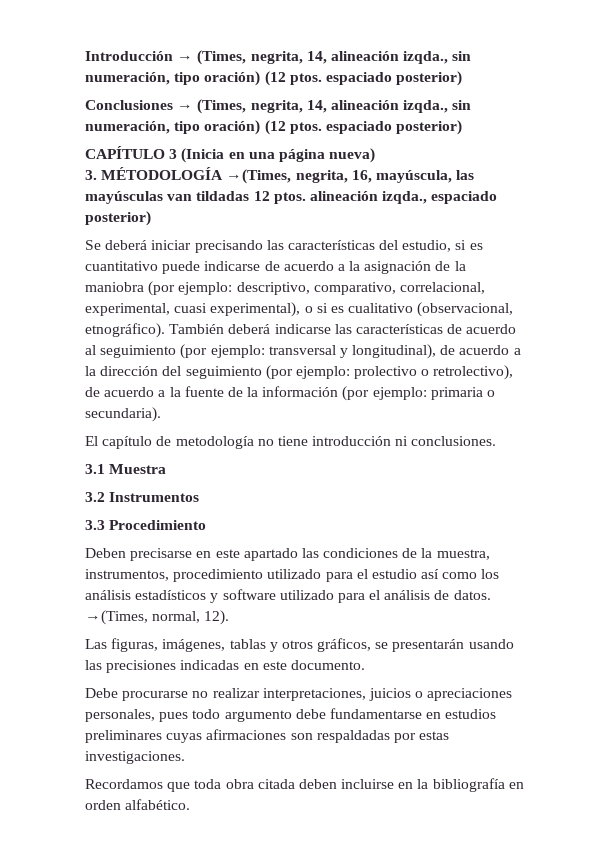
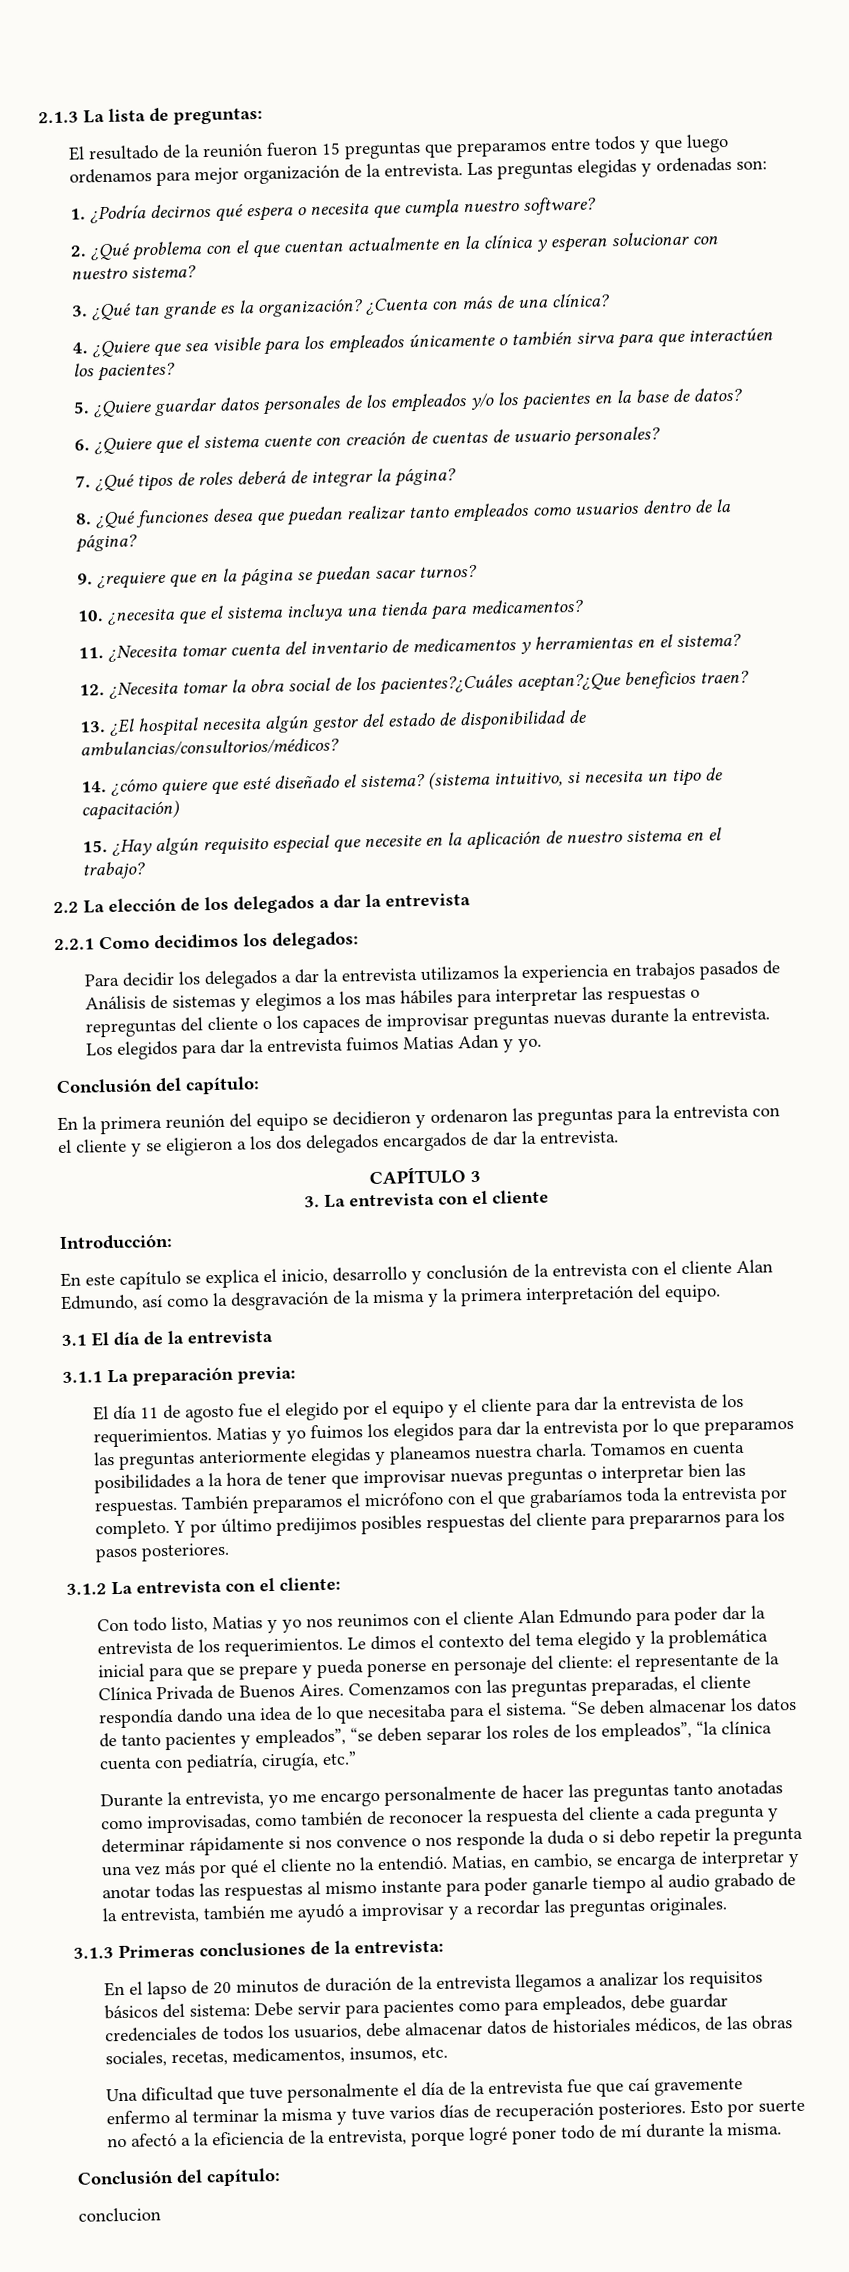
[85,50,472,65] [85,71,463,86] [85,99,472,114] [85,120,463,135] [85,146,376,163] [85,167,475,184] [85,191,498,204] [85,211,151,226] [85,240,483,253] [85,261,466,274] [85,281,485,296] [85,302,514,317] [85,323,517,338] [85,344,521,359] [85,365,514,380] [85,386,496,401] [85,407,161,422] [85,436,497,449] [85,464,167,474] [85,492,200,502] [85,520,207,530] [85,548,490,561] [85,569,500,582] [85,589,491,603] [85,610,230,625] [85,638,514,652] [85,660,365,673] [85,688,513,701] [85,708,497,722] [85,729,450,743] [85,751,185,764] [85,778,524,792] [85,799,191,810] Introducción → (Times, negrita, 14, alineación izqda., sin numeración, tipo oración) (12 ptos. espaciado posterior) // Conclusiones → (Times, negrita, 14, alineación izqda., sin numeración, tipo oración) (12 ptos. espaciado posterior) // CAPÍTULO 3 (Inicia en una página nueva) // 3. MÉTODOLOGÍA →(Times, negrita, 16, mayúscula, las mayúsculas van tildadas 12 ptos. alineación izqda., espaciado posterior) // Se deberá iniciar precisando las características del estudio, si es cuantitativo puede indicarse de acuerdo a la asignación de la maniobra (por ejemplo: descriptivo, comparativo, correlacional, experimental, cuasi experimental), o si es cualitativo (observacional, etnográfico). También deberá indicarse las características de acuerdo al seguimiento (por ejemplo: transversal y longitudinal), de acuerdo a la dirección del seguimiento (por ejemplo: prolectivo o retrolectivo), de acuerdo a la fuente de la información (por ejemplo: primaria o secundaria). // El capítulo de metodología no tiene introducción ni conclusiones. // 3.1 Muestra // 3.2 Instrumentos // 3.3 Procedimiento // Deben precisarse en este apartado las condiciones de la muestra, instrumentos, procedimiento utilizado para el estudio así como los análisis estadísticos y software utilizado para el análisis de datos. →(Times, normal, 12). // Las figuras, imágenes, tablas y otros gráficos, se presentarán usando las precisiones indicadas en este documento. // Debe procurarse no realizar interpretaciones, juicios o apreciaciones personales, pues todo argumento debe fundamentarse en estudios preliminares cuyas afirmaciones son respaldadas por estas investigaciones. // Recordamos que toda obra citada deben incluirse en la bibliografía en orden alfabético. -> [38,107,263,125] [68,133,730,161] [69,156,768,186] [70,196,597,224] [70,231,719,261] [71,265,197,280] [71,293,611,321] [72,327,774,358] [73,362,176,382] [73,387,743,418] [74,426,661,455] [75,467,457,492] [75,498,733,529] [75,533,138,553] [77,564,478,590] [77,598,584,625] [78,633,742,662] [79,670,750,699] [79,709,588,737] [80,737,340,757] [81,767,724,796] [81,799,181,821] [82,827,723,856] [82,861,147,880] [53,893,471,914] [54,931,359,951] [84,960,781,990] [85,986,701,1012] [85,1007,771,1038] [86,1034,543,1060] [56,1076,260,1095] [57,1104,780,1135] [58,1130,619,1157] [369,1166,481,1186] [303,1189,549,1208] [59,1233,173,1251] [60,1259,773,1290] [61,1284,721,1313] [61,1329,273,1347] [62,1366,296,1386] [93,1393,745,1423] [93,1418,795,1448] [94,1441,746,1470] [94,1462,747,1494] [94,1486,789,1517] [95,1508,786,1540] [95,1542,231,1563] [66,1576,341,1596] [97,1605,767,1634] [97,1628,769,1657] [98,1651,781,1682] [98,1674,752,1701] [98,1696,798,1729] [99,1720,773,1751] [99,1751,358,1773] [100,1780,784,1809] [101,1804,780,1834] [101,1827,804,1856] [101,1850,801,1879] [102,1871,797,1901] [102,1896,728,1924] [73,1939,444,1959] [104,1970,764,2000] [104,1993,729,2020] [105,2015,794,2043] [105,2046,449,2068] [106,2077,744,2105] [106,2099,806,2125] [107,2122,783,2148] [77,2167,281,2187] [78,2207,161,2223] 2.1.3 La lista de preguntas: // El resultado de la reunión fueron 15 preguntas que preparamos entre todos y que luego ordenamos para mejor organización de la entrevista. Las preguntas elegidas y ordenadas son: // 1. ¿Podría decirnos qué espera o necesita que cumpla nuestro software? // 2. ¿Qué problema con el que cuentan actualmente en la clínica y esperan solucionar con nuestro sistema? // 3. ¿Qué tan grande es la organización? ¿Cuenta con más de una clínica? // 4. ¿Quiere que sea visible para los empleados únicamente o también sirva para que interactúen los pacientes? // 5. ¿Quiere guardar datos personales de los empleados y/o los pacientes en la base de datos? // 6. ¿Quiere que el sistema cuente con creación de cuentas de usuario personales? // 7. ¿Qué tipos de roles deberá de integrar la página? // 8. ¿Qué funciones desea que puedan realizar tanto empleados como usuarios dentro de la página? // 9. ¿requiere que en la página se puedan sacar turnos? // 10. ¿necesita que el sistema incluya una tienda para medicamentos? // 11. ¿Necesita tomar cuenta del inventario de medicamentos y herramientas en el sistema? // 12. ¿Necesita tomar la obra social de los pacientes?¿Cuáles aceptan?¿Que beneficios traen? // 13. ¿El hospital necesita algún gestor del estado de disponibilidad de ambulancias/consultorios/médicos? // 14. ¿cómo quiere que esté diseñado el sistema? (sistema intuitivo, si necesita un tipo de capacitación) // 15. ¿Hay algún requisito especial que necesite en la aplicación de nuestro sistema en el trabajo? // 2.2 La elección de los delegados a dar la entrevista // 2.2.1 Como decidimos los delegados: // Para decidir los delegados a dar la entrevista utilizamos la experiencia en trabajos pasados de Análisis de sistemas y elegimos a los mas hábiles para interpretar las respuestas o repreguntas del cliente o los capaces de improvisar preguntas nuevas durante la entrevista. Los elegidos para dar la entrevista fuimos Matias Adan y yo. // Conclusión del capítulo: // En la primera reunión del equipo se decidieron y ordenaron las preguntas para la entrevista con el cliente y se eligieron a los dos delegados encargados de dar la entrevista. // CAPÍTULO 3 // 3. La entrevista con el cliente // Introducción: // En este capítulo se explica el inicio, desarrollo y conclusión de la entrevista con el cliente Alan Edmundo, así como la desgravación de la misma y la primera interpretación del equipo. // 3.1 El día de la entrevista // 3.1.1 La preparación previa: // El día 11 de agosto fue el elegido por el equipo y el cliente para dar la entrevista de los requerimientos. Matias y yo fuimos los elegidos para dar la entrevista por lo que preparamos las preguntas anteriormente elegidas y planeamos nuestra charla. Tomamos en cuenta posibilidades a la hora de tener que improvisar nuevas preguntas o interpretar bien las respuestas. También preparamos el micrófono con el que grabaríamos toda la entrevista por completo. Y por último predijimos posibles respuestas del cliente para prepararnos para los pasos posteriores. // 3.1.2 La entrevista con el cliente: // Con todo listo, Matias y yo nos reunimos con el cliente Alan Edmundo para poder dar la entrevista de los requerimientos. Le dimos el contexto del tema elegido y la problemática inicial para que se prepare y pueda ponerse en personaje del cliente: el representante de la Clínica Privada de Buenos Aires. Comenzamos con las preguntas preparadas, el cliente respondía dando una idea de lo que necesitaba para el sistema. “Se deben almacenar los datos de tanto pacientes y empleados”, “se deben separar los roles de los empleados”, “la clínica cuenta con pediatría, cirugía, etc.” // Durante la entrevista, yo me encargo personalmente de hacer las preguntas tanto anotadas como improvisadas, como también de reconocer la respuesta del cliente a cada pregunta y determinar rápidamente si nos convence o nos responde la duda o si debo repetir la pregunta una vez más por qué el cliente no la entendió. Matias, en cambio, se encarga de interpretar y anotar todas las respuestas al mismo instante para poder ganarle tiempo al audio grabado de la entrevista, también me ayudó a improvisar y a recordar las preguntas originales. // 3.1.3 Primeras conclusiones de la entrevista: // En el lapso de 20 minutos de duración de la entrevista llegamos a analizar los requisitos básicos del sistema: Debe servir para pacientes como para empleados, debe guardar credenciales de todos los usuarios, debe almacenar datos de historiales médicos, de las obras sociales, recetas, medicamentos, insumos, etc. // Una dificultad que tuve personalmente el día de la entrevista fue que caí gravemente enfermo al terminar la misma y tuve varios días de recuperación posteriores. Esto por suerte no afectó a la eficiencia de la entrevista, porque logré poner todo de mí durante la misma. // Conclusión del capítulo: // conclucion

